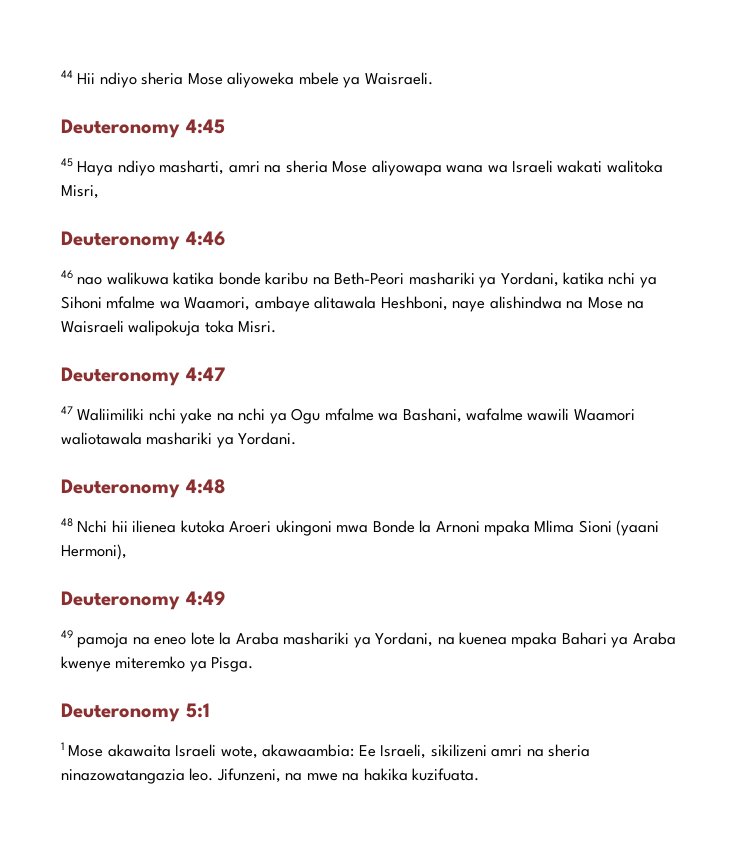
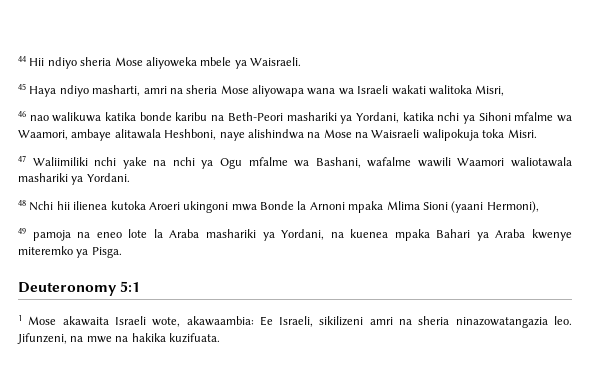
[61,119,225,138] // Deuteronomy 4:45 -> (301, 61) none
[61,231,226,250] // Deuteronomy 4:46 -> (505, 90) none
[61,367,225,386] // Deuteronomy 4:47 -> (537, 133) none
[61,479,225,498] // Deuteronomy 4:48 -> (130, 177) none
[61,591,226,610] // Deuteronomy 4:49 -> (539, 207) none

